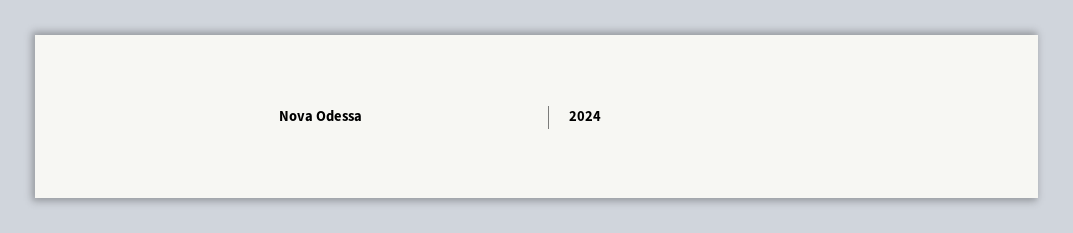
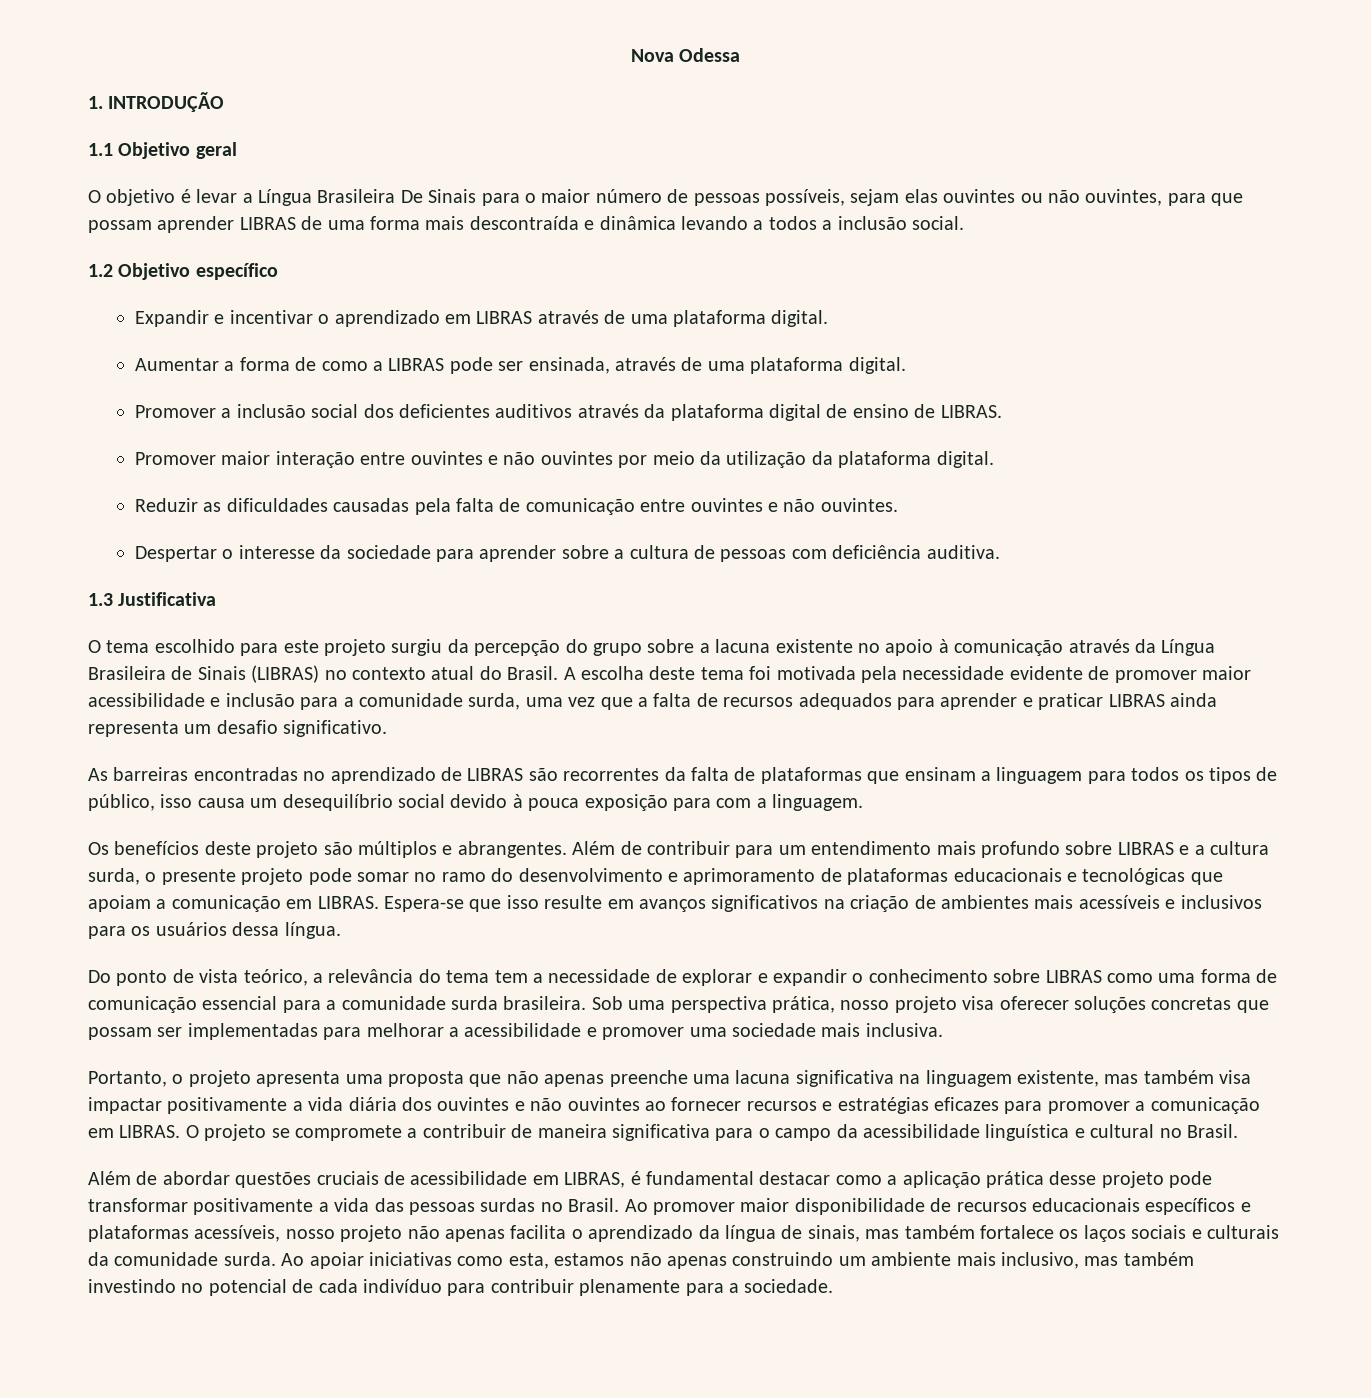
[569,111,601,121] 2024 -> [88,92,225,112] [88,142,237,159] [88,189,1244,206] [88,216,964,233] [88,263,278,280] [135,310,829,327] [135,357,906,374] [135,404,1002,421] [135,451,994,468] [135,498,898,515] [135,545,1000,562] [88,592,217,606] [88,639,1216,656] [88,665,1251,683] [88,693,1217,710] [88,720,388,737] [88,767,1278,784] [88,794,864,811] [88,841,1269,858] [88,868,1223,885] [88,895,1262,912] [88,922,341,939] [88,969,1278,986] [88,996,1269,1013] [88,1023,943,1040] [88,1070,1252,1087] [88,1097,1260,1114] [88,1124,1238,1141] [88,1171,1213,1188] [88,1198,1251,1215] [88,1225,1279,1242] [88,1252,1194,1269] [88,1279,834,1296] 1. INTRODUÇÃO // 1.1 Objetivo geral // O objetivo é levar a Língua Brasileira De Sinais para o maior número de pessoas possíveis, sejam elas ouvintes ou não ouvintes, para que possam aprender LIBRAS de uma forma mais descontraída e dinâmica levando a todos a inclusão social. // 1.2 Objetivo específico // Expandir e incentivar o aprendizado em LIBRAS através de uma plataforma digital. // Aumentar a forma de como a LIBRAS pode ser ensinada, através de uma plataforma digital. // Promover a inclusão social dos deficientes auditivos através da plataforma digital de ensino de LIBRAS. // Promover maior interação entre ouvintes e não ouvintes por meio da utilização da plataforma digital. // Reduzir as dificuldades causadas pela falta de comunicação entre ouvintes e não ouvintes. // Despertar o interesse da sociedade para aprender sobre a cultura de pessoas com deficiência auditiva. // 1.3 Justificativa // O tema escolhido para este projeto surgiu da percepção do grupo sobre a lacuna existente no apoio à comunicação através da Língua Brasileira de Sinais (LIBRAS) no contexto atual do Brasil. A escolha deste tema foi motivada pela necessidade evidente de promover maior acessibilidade e inclusão para a comunidade surda, uma vez que a falta de recursos adequados para aprender e praticar LIBRAS ainda representa um desafio significativo. // As barreiras encontradas no aprendizado de LIBRAS são recorrentes da falta de plataformas que ensinam a linguagem para todos os tipos de público, isso causa um desequilíbrio social devido à pouca exposição para com a linguagem. // Os benefícios deste projeto são múltiplos e abrangentes. Além de contribuir para um entendimento mais profundo sobre LIBRAS e a cultura surda, o presente projeto pode somar no ramo do desenvolvimento e aprimoramento de plataformas educacionais e tecnológicas que apoiam a comunicação em LIBRAS. Espera-se que isso resulte em avanços significativos na criação de ambientes mais acessíveis e inclusivos para os usuários dessa língua. // Do ponto de vista teórico, a relevância do tema tem a necessidade de explorar e expandir o conhecimento sobre LIBRAS como uma forma de comunicação essencial para a comunidade surda brasileira. Sob uma perspectiva prática, nosso projeto visa oferecer soluções concretas que possam ser implementadas para melhorar a acessibilidade e promover uma sociedade mais inclusiva. // Portanto, o projeto apresenta uma proposta que não apenas preenche uma lacuna significativa na linguagem existente, mas também visa impactar positivamente a vida diária dos ouvintes e não ouvintes ao fornecer recursos e estratégias eficazes para promover a comunicação em LIBRAS. O projeto se compromete a contribuir de maneira significativa para o campo da acessibilidade linguística e cultural no Brasil. // Além de abordar questões cruciais de acessibilidade em LIBRAS, é fundamental destacar como a aplicação prática desse projeto pode transformar positivamente a vida das pessoas surdas no Brasil. Ao promover maior disponibilidade de recursos educacionais específicos e plataformas acessíveis, nosso projeto não apenas facilita o aprendizado da língua de sinais, mas também fortalece os laços sociais e culturais da comunidade surda. Ao apoiar iniciativas como esta, estamos não apenas construindo um ambiente mais inclusivo, mas também investindo no potencial de cada indivíduo para contribuir plenamente para a sociedade.

